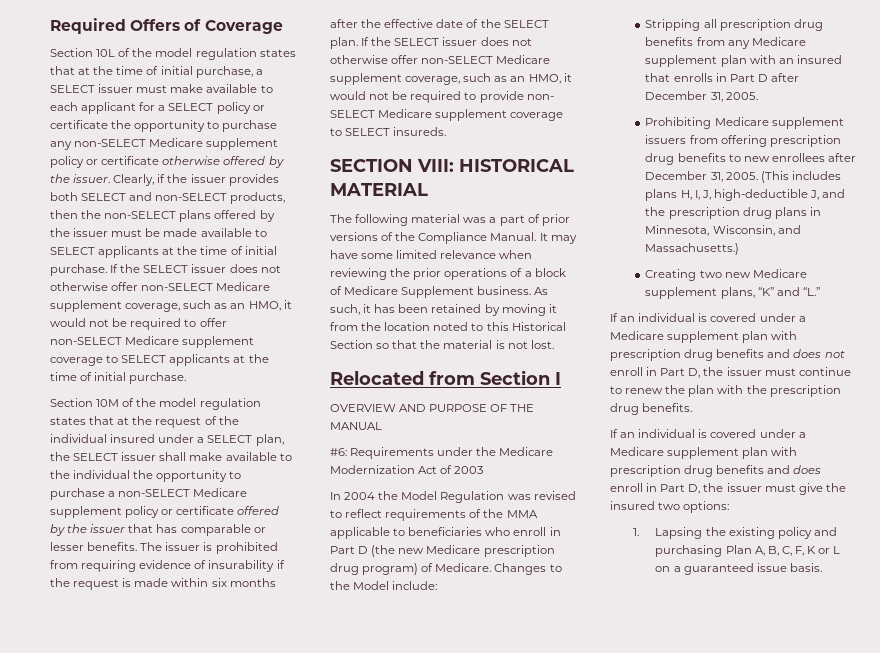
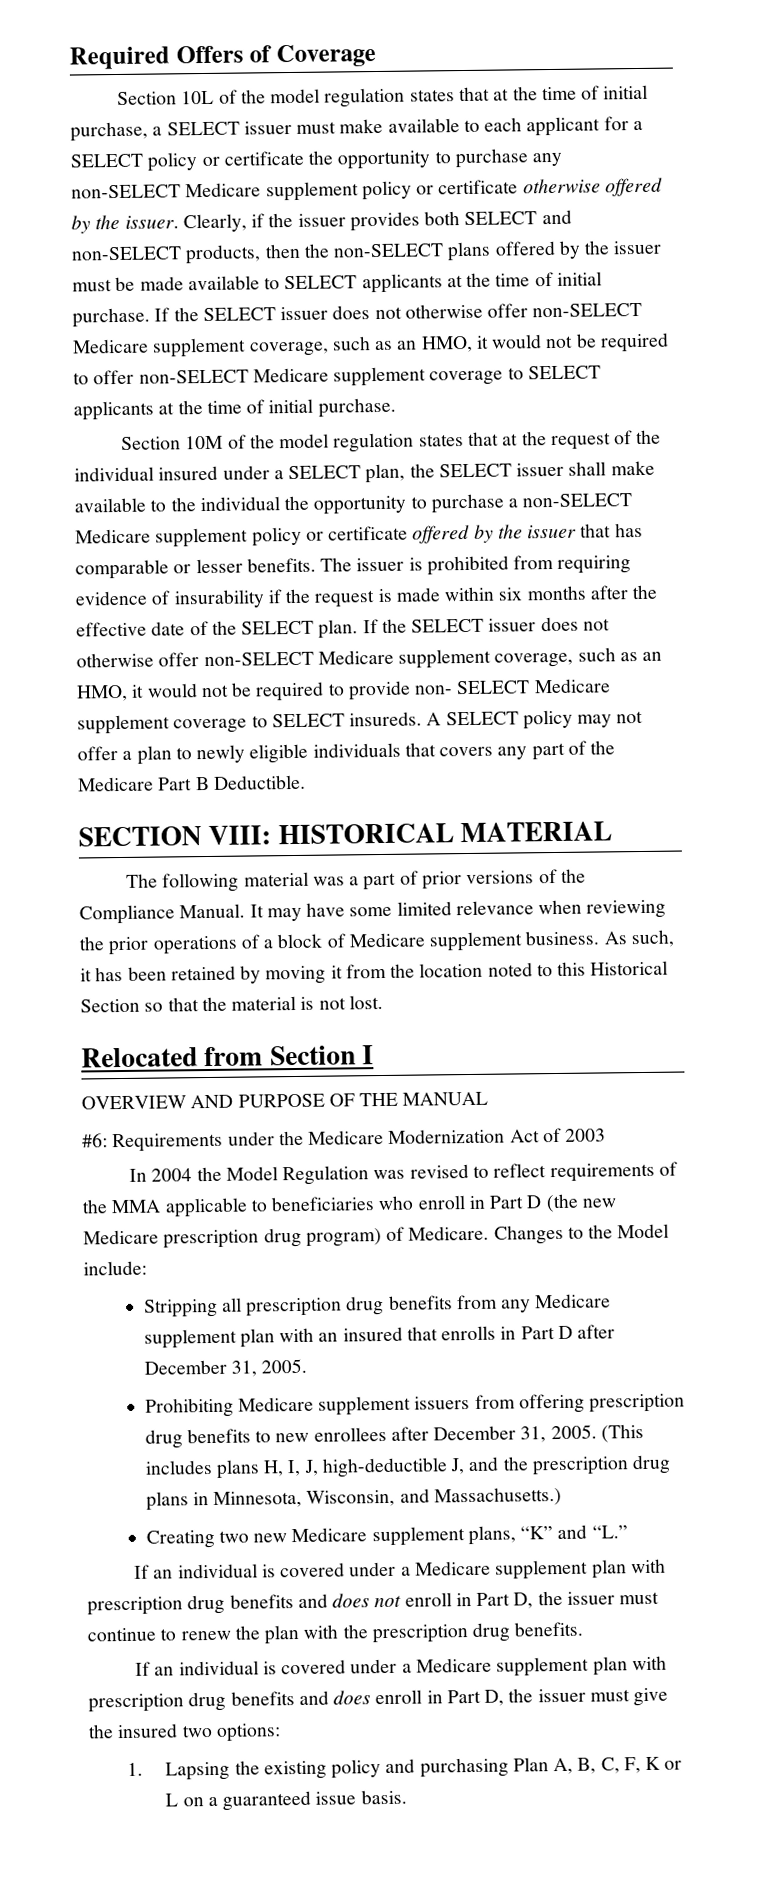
(447, 131) none -> [426,709,644,730] [77,740,616,765] [78,774,306,792] A SELECT policy may not offer a plan to newly eligible individuals that covers any part of the Medicare Part B Deductible.
[401,286,475,298] Supplement -> [429,931,524,952] supplement

